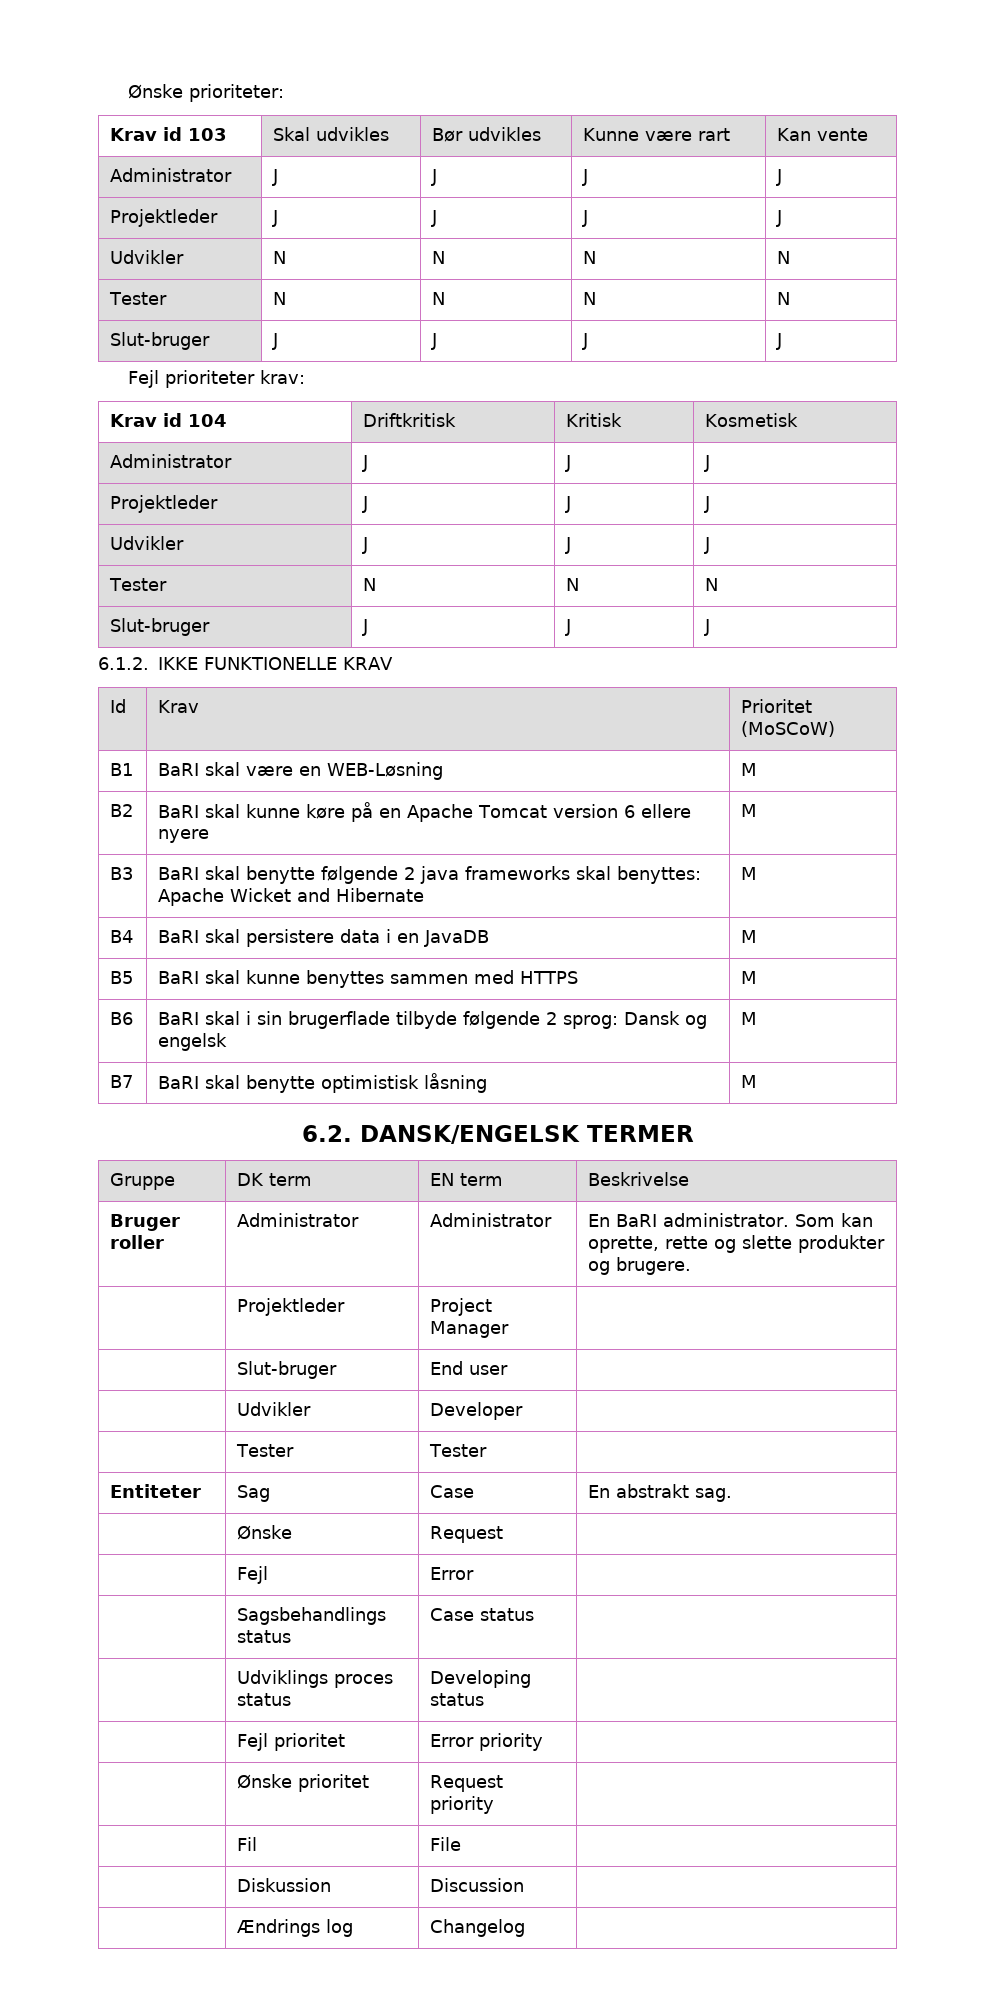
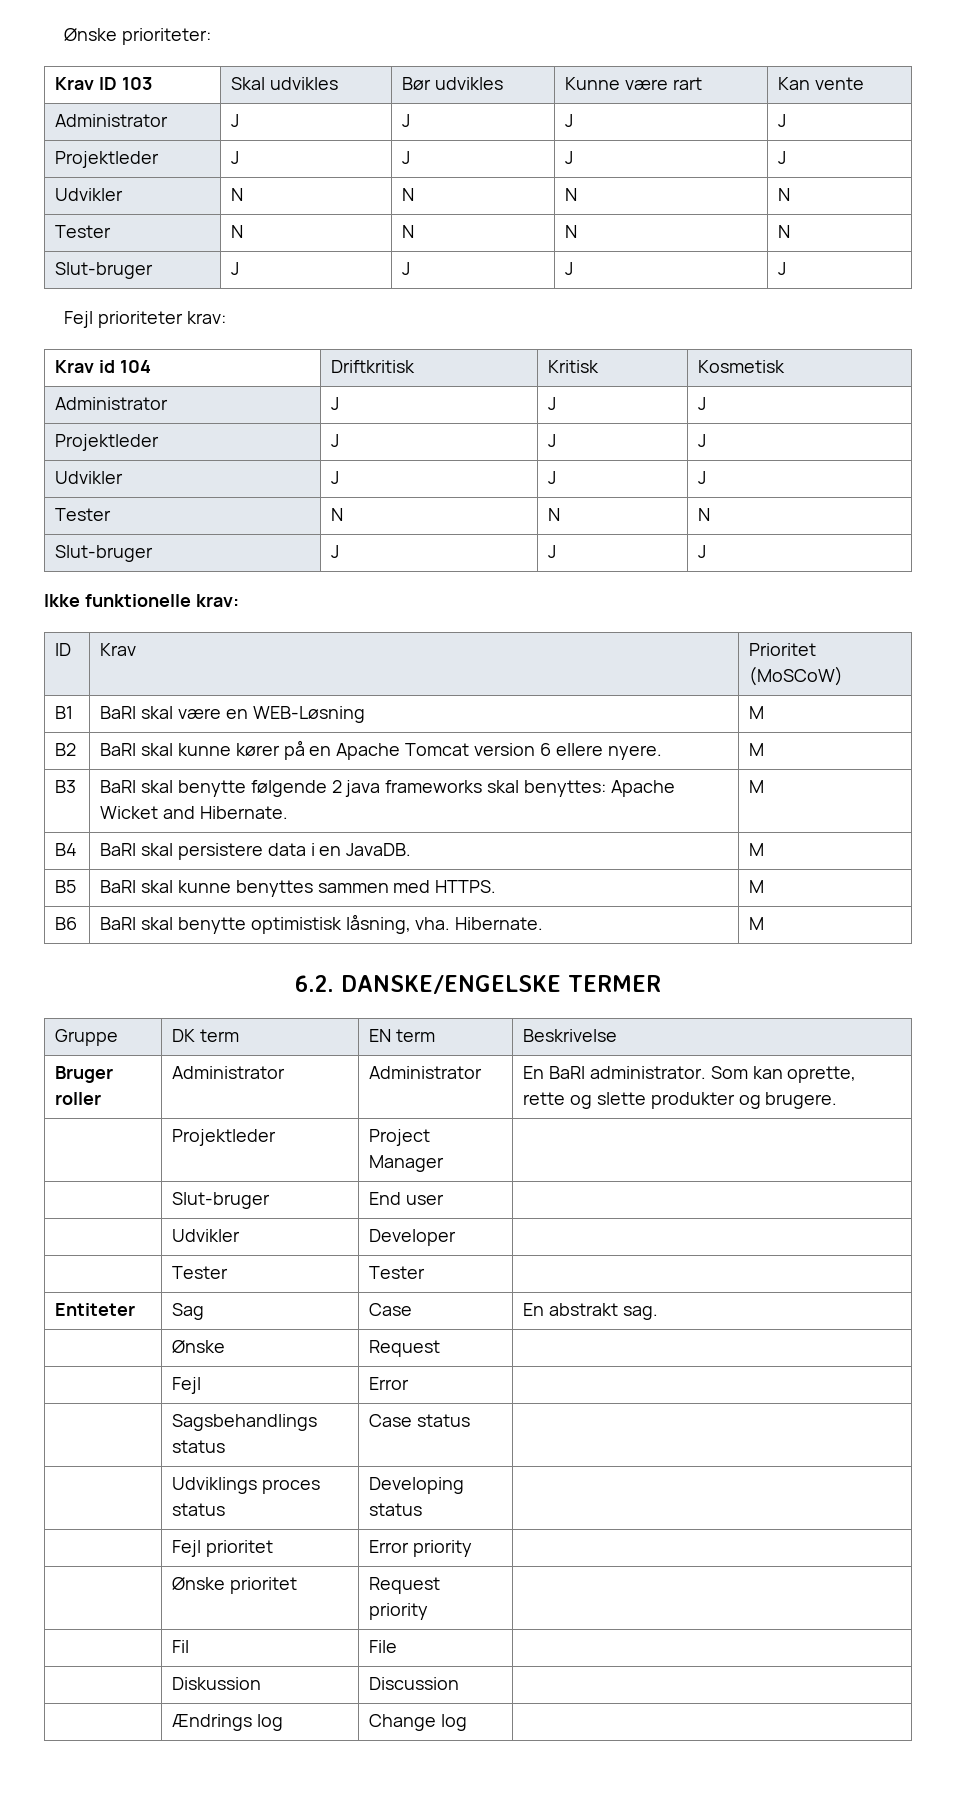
[163,127,183,141] id -> [99,77,118,90] ID
[98,657,393,670] [110,699,127,713] 6.1.2. IKKE FUNKTIONELLE KRAV // Id -> [44,594,239,607] [55,643,72,656] Ikke funktionelle krav: // ID
[306,804,346,819] køre -> [235,743,280,756] kører
[158,829,210,843] nyere -> [607,745,662,760] nyere.
[336,888,425,902] Hibernate -> [199,806,288,819] Hibernate.
[424,930,490,947] JavaDB -> [346,843,412,856] JavaDB.
[520,971,579,984] HTTPS -> [435,880,497,893] HTTPS.
[158,1011,708,1029] [158,1033,228,1051] [741,1012,758,1025] [110,1075,134,1088] | BaRI skal i sin brugerflade tilbyde følgende 2 sprog: Dansk og engelsk | M // B7 -> (78, 923) none
[424,1073,488,1093] låsning -> [345,914,544,934] låsning, vha. Hibernate.
[359,1125,580,1144] DANSK/ENGELSK -> [341,975,561,994] DANSKE/ENGELSKE
[430,1919,526,1937] Changelog -> [369,1714,468,1731] Change log

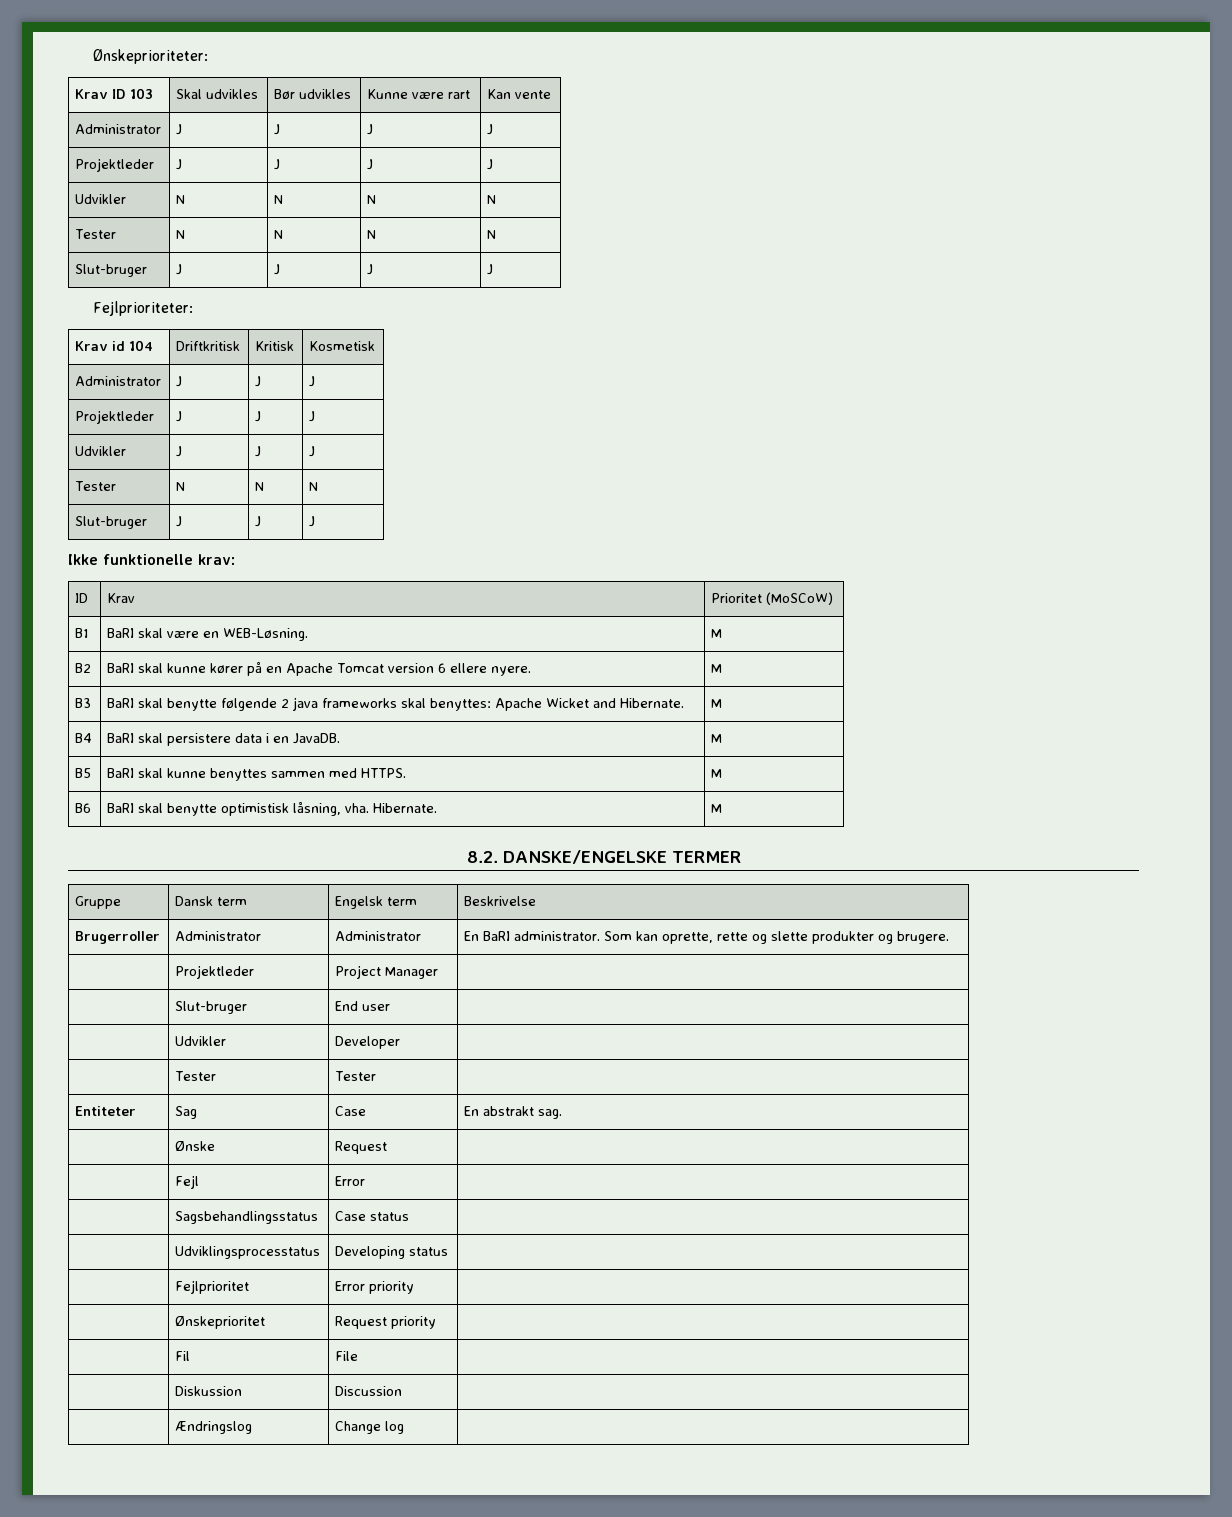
[64,28,212,45] Ønske prioriteter: -> [93,49,209,64] Ønskeprioriteter:
[64,311,226,328] Fejl prioriteter krav: -> [93,301,194,316] Fejlprioriteter:
[252,706,365,723] WEB-Løsning -> [223,628,309,641] WEB-Løsning.
[295,975,334,992] 6.2. -> [466,851,498,863] 8.2.
[172,1029,240,1042] [369,1029,392,1042] DK term | EN -> [175,896,248,906] [335,896,384,909] Dansk term | Engelsk
[55,1066,114,1083] [55,1092,102,1105] Bruger roller -> [75,931,161,944] Brugerroller
[172,1414,318,1431] [172,1440,226,1453] Sagsbehandlings status -> [175,1211,319,1224] Sagsbehandlingsstatus
[172,1477,321,1494] [172,1503,226,1516] Udviklings proces status -> [175,1246,321,1259] Udviklingsprocesstatus
[172,1540,274,1557] Fejl prioritet -> [175,1280,250,1294] Fejlprioritet
[172,1577,298,1594] Ønske prioritet -> [175,1316,266,1329] Ønskeprioritet
[172,1714,284,1731] Ændrings log -> [175,1421,253,1434] Ændringslog

